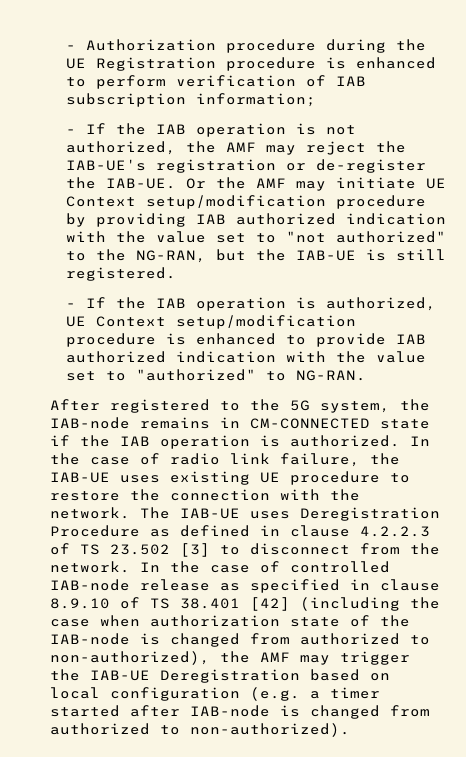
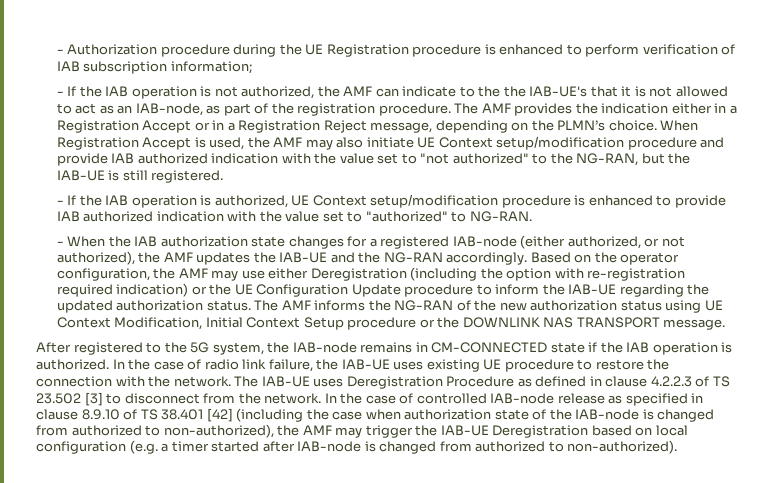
[265,141,406,155] [65,159,426,173] [65,177,326,191] may reject the IAB-UE's registration or de-register the IAB-UE. Or the AMF may -> [375,86,728,97] [56,103,737,116] [56,120,699,133] [56,137,364,150] can indicate to the the IAB-UE's that it is not allowed to act as an IAB-node, as part of the registration procedure. The AMF provides the indication either in a Registration Accept or in a Registration Reject message, depending on the PLMN’s choice. When Registration Accept is used, the AMF may also
[65,213,186,227] by providing -> [700,137,725,148] [56,153,108,166] and provide
(366, 375) none -> [56,235,685,249] [56,251,680,265] [56,267,686,281] [56,283,710,297] [56,300,723,313] [56,317,726,330] // - When the IAB authorization state changes for a registered IAB-node (either authorized, or not authorized), the AMF updates the IAB-UE and the NG-RAN accordingly. Based on the operator configuration, the AMF may use either Deregistration (including the option with re-registration required indication) or the UE Configuration Update procedure to inform the IAB-UE regarding the updated authorization status. The AMF informs the NG-RAN of the new authorization status using UE Context Modification, Initial Context Setup procedure or the DOWNLINK NAS TRANSPORT message.

